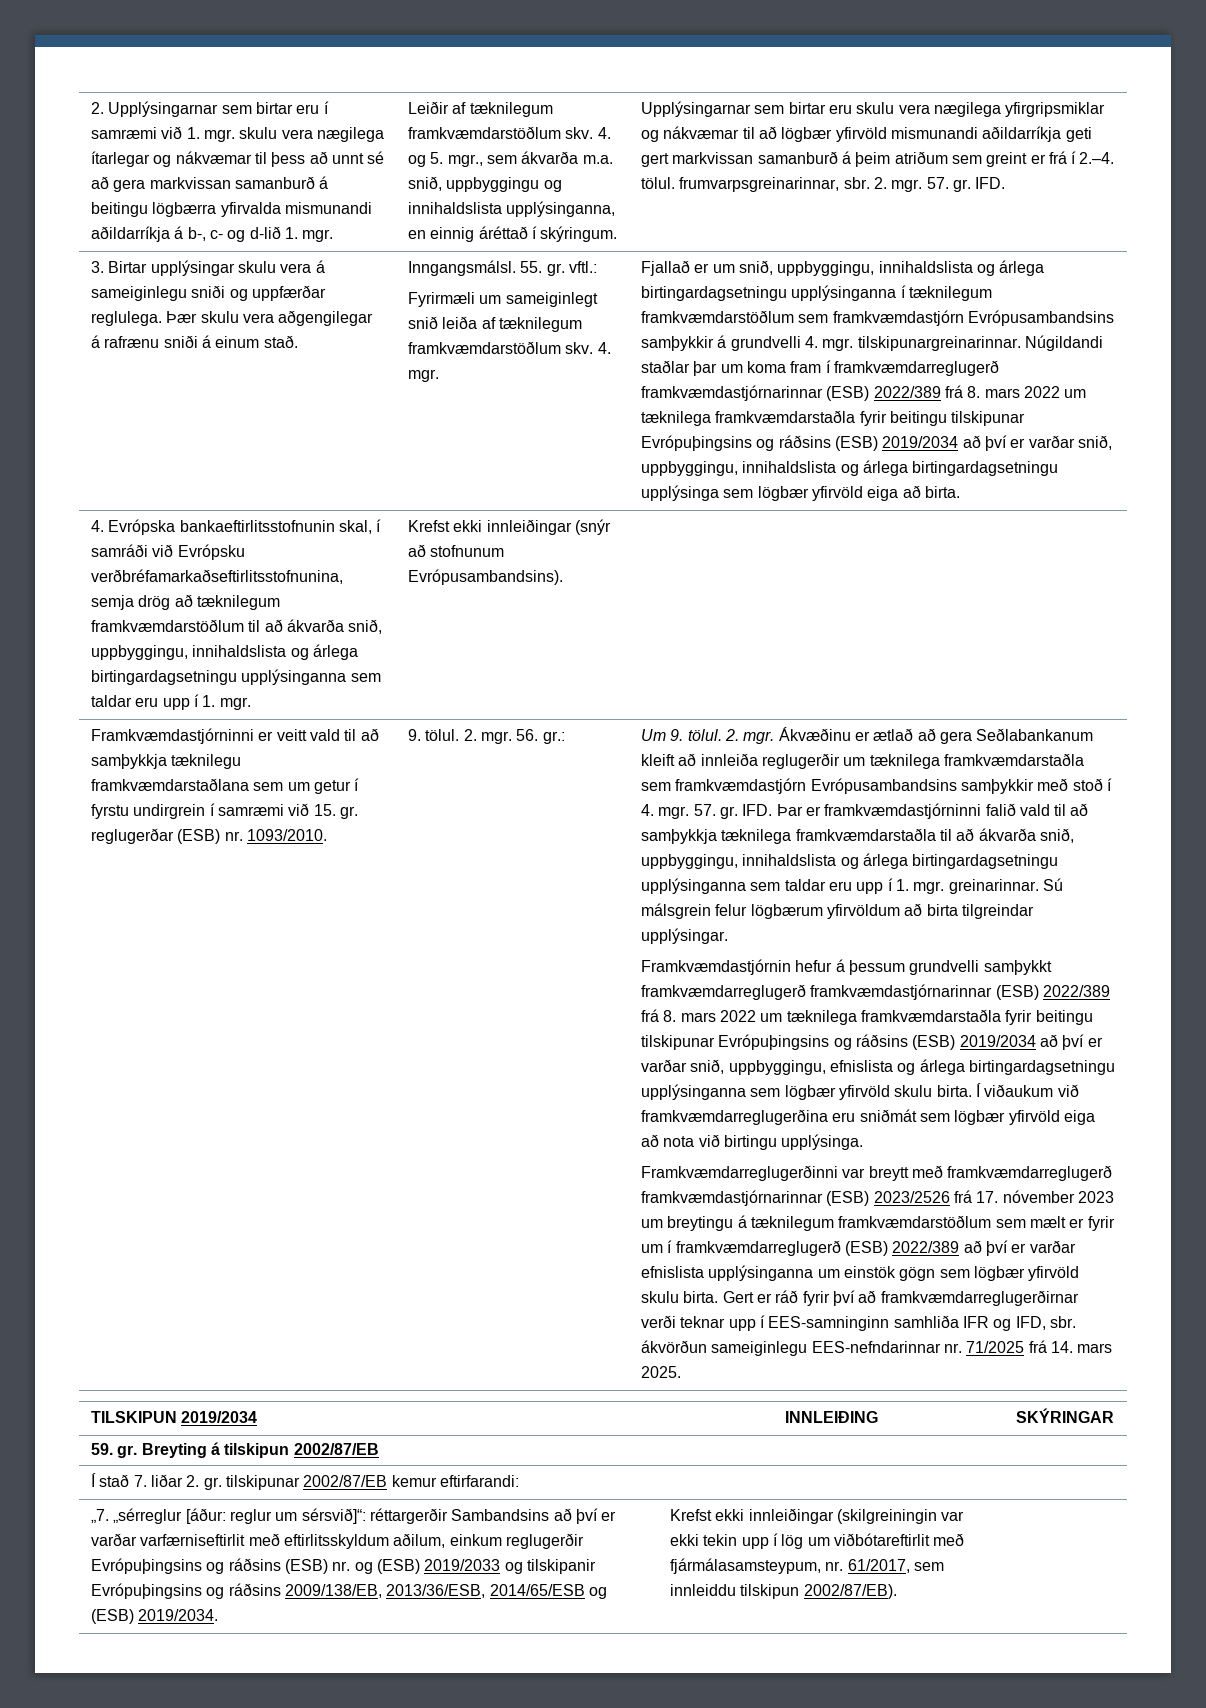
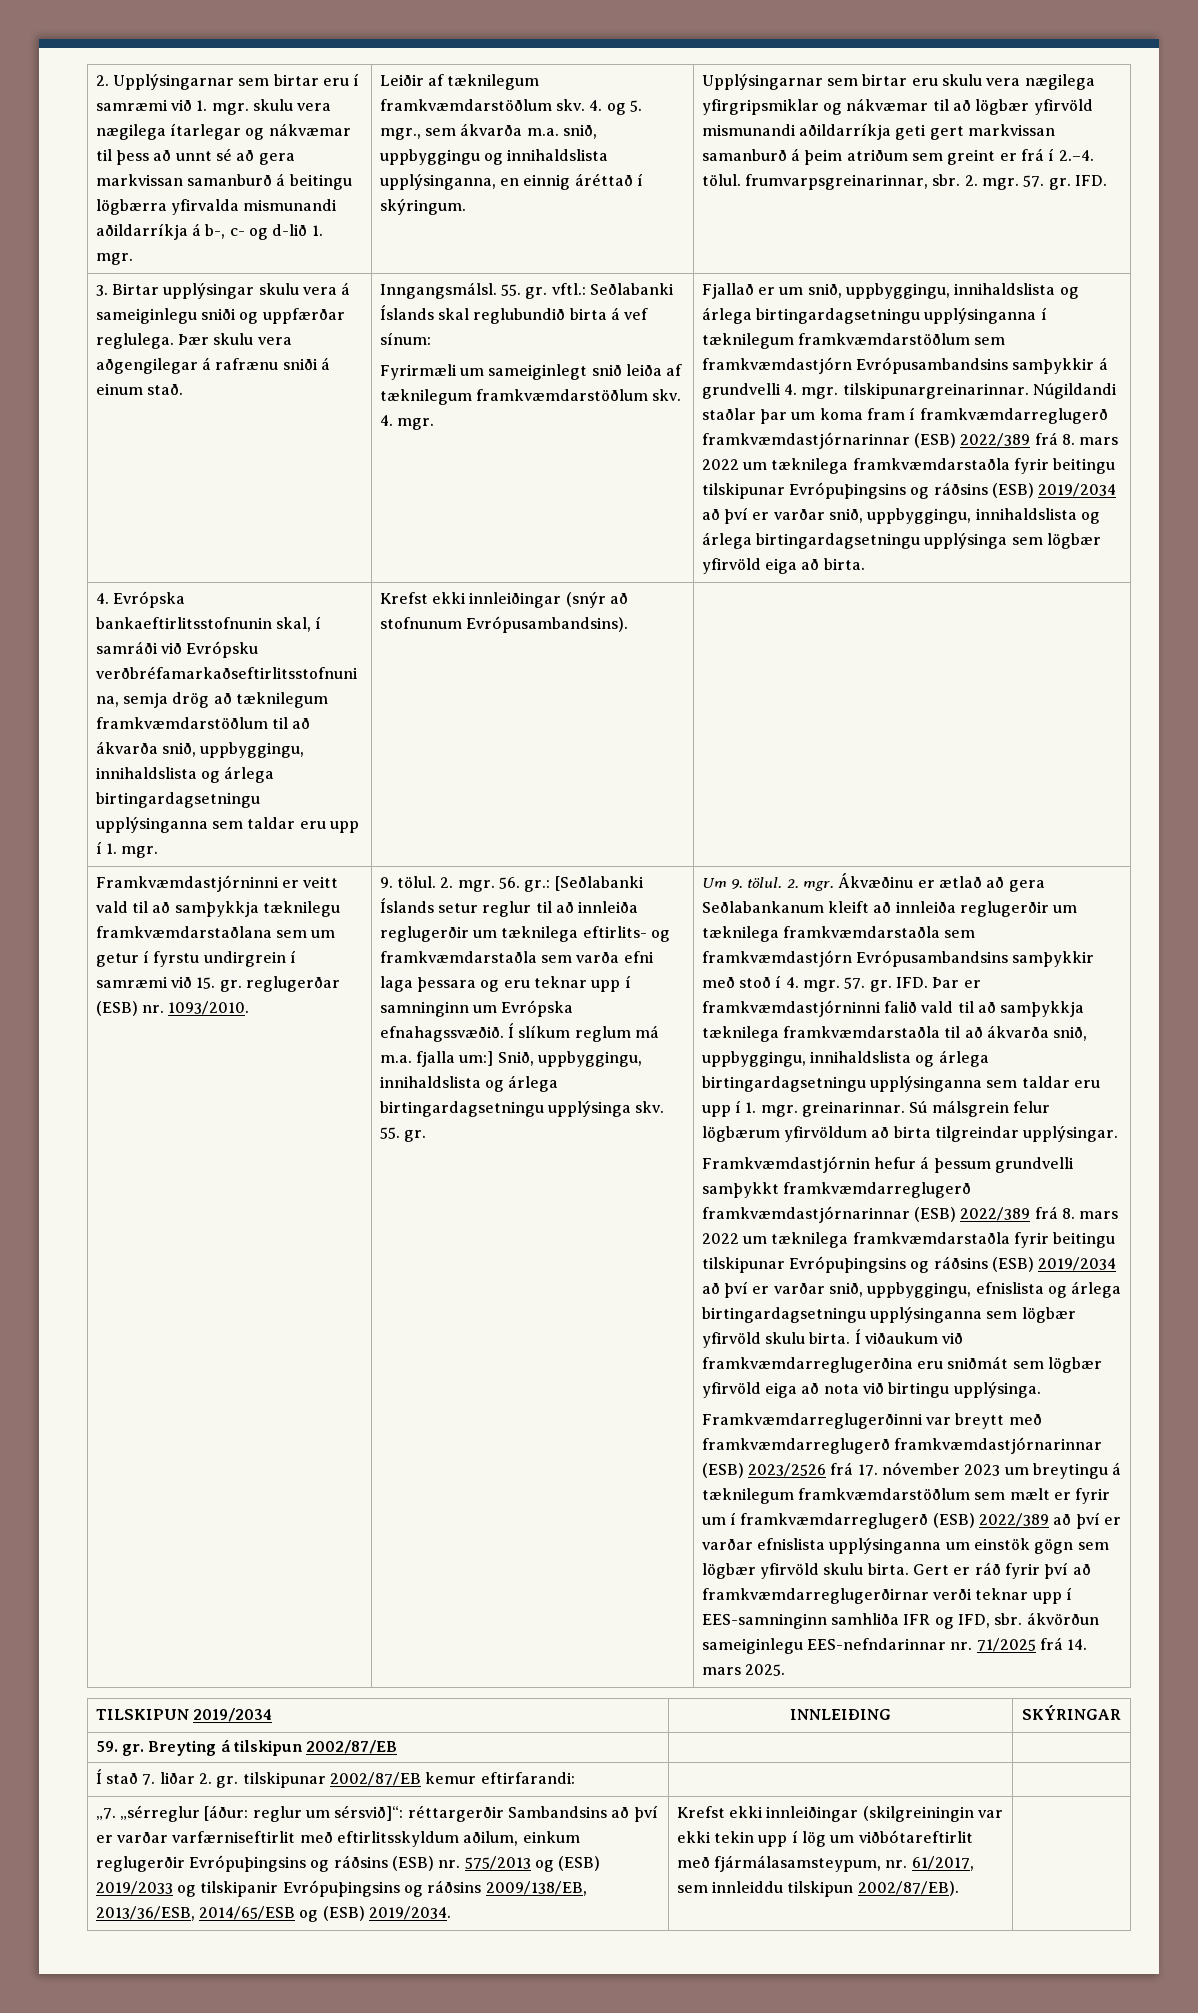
(597, 267) none -> [590,283,675,295] [379,305,649,324] [379,332,431,345] Seðlabanki Íslands skal reglubundið birta á vef sínum:
(565, 737) none -> [554,876,644,891] [379,898,639,917] [379,926,671,942] [379,951,654,963] [379,975,631,992] [379,1000,574,1017] [379,1023,660,1042] [379,1051,643,1067] [379,1075,559,1092] [379,1100,665,1117] [379,1127,427,1142] [Seðlabanki Íslands setur reglur til að innleiða reglugerðir um tæknilega eftirlits- og framkvæmdarstaðla sem varða efni laga þessara og eru teknar upp í samninginn um Evrópska efnahagssvæðið. Í slíkum reglum má m.a. fjalla um:] Snið, uppbyggingu, innihaldslista og árlega birtingardagsetningu upplýsinga skv. 55. gr.
(351, 1566) none -> [464,1856,531,1870] 575/2013

